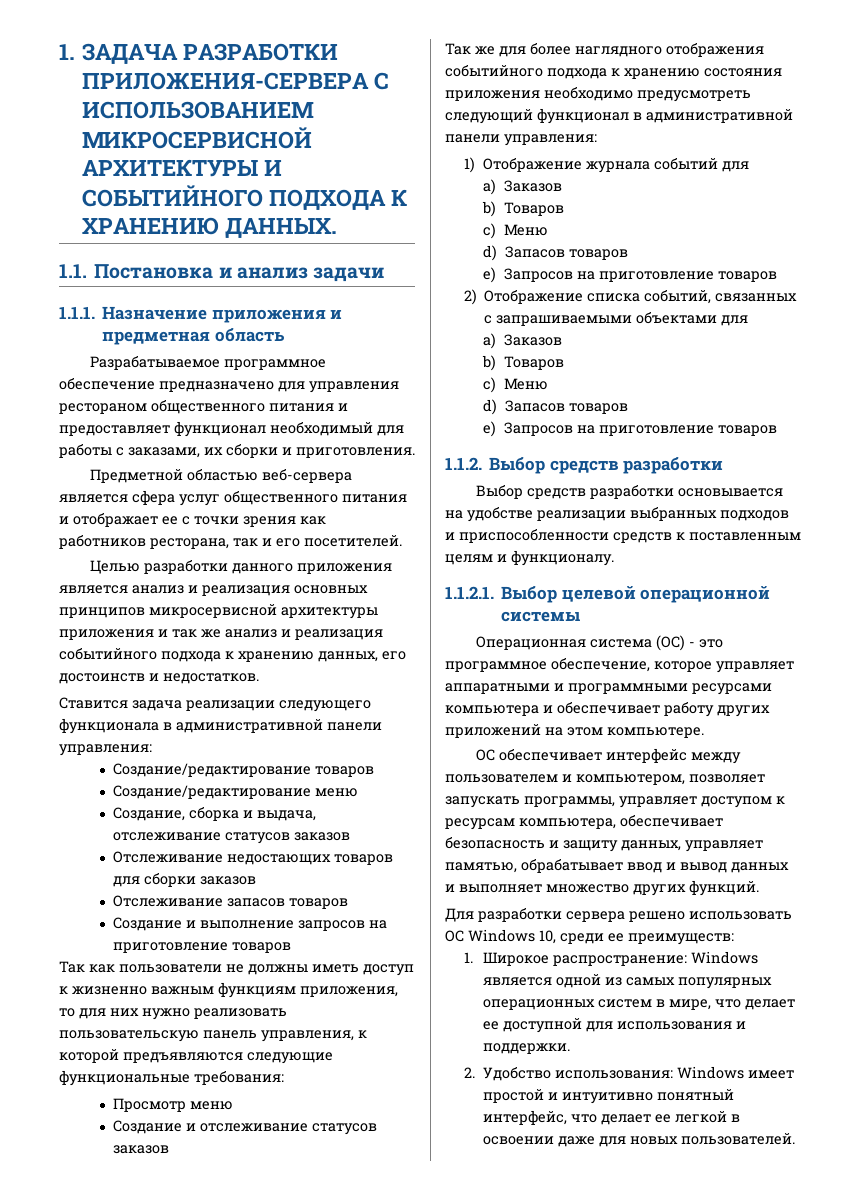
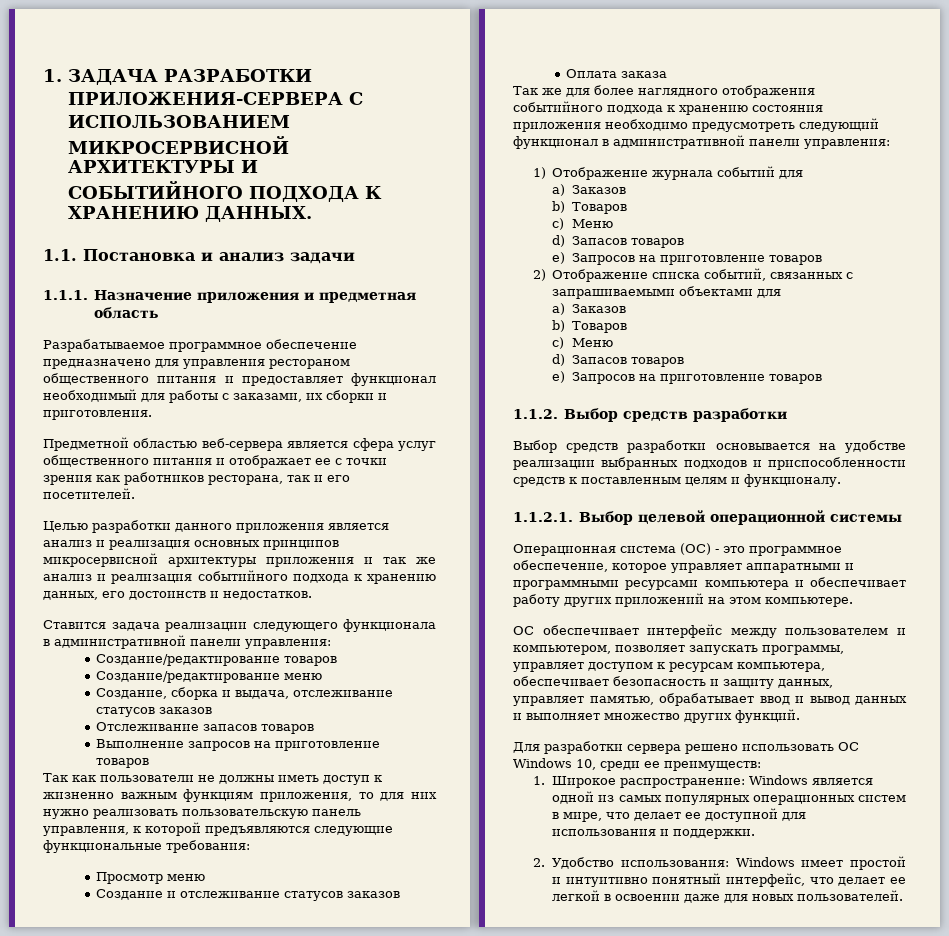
[113,851,394,865] [113,873,257,887] // Отслеживание недостающих товаров для сборки заказов -> (212, 710) none
[113,917,295,931] Создание и выполнение -> [95,739,184,748] Выполнение
(170, 1149) none -> [565,69,667,78] // Оплата заказа

